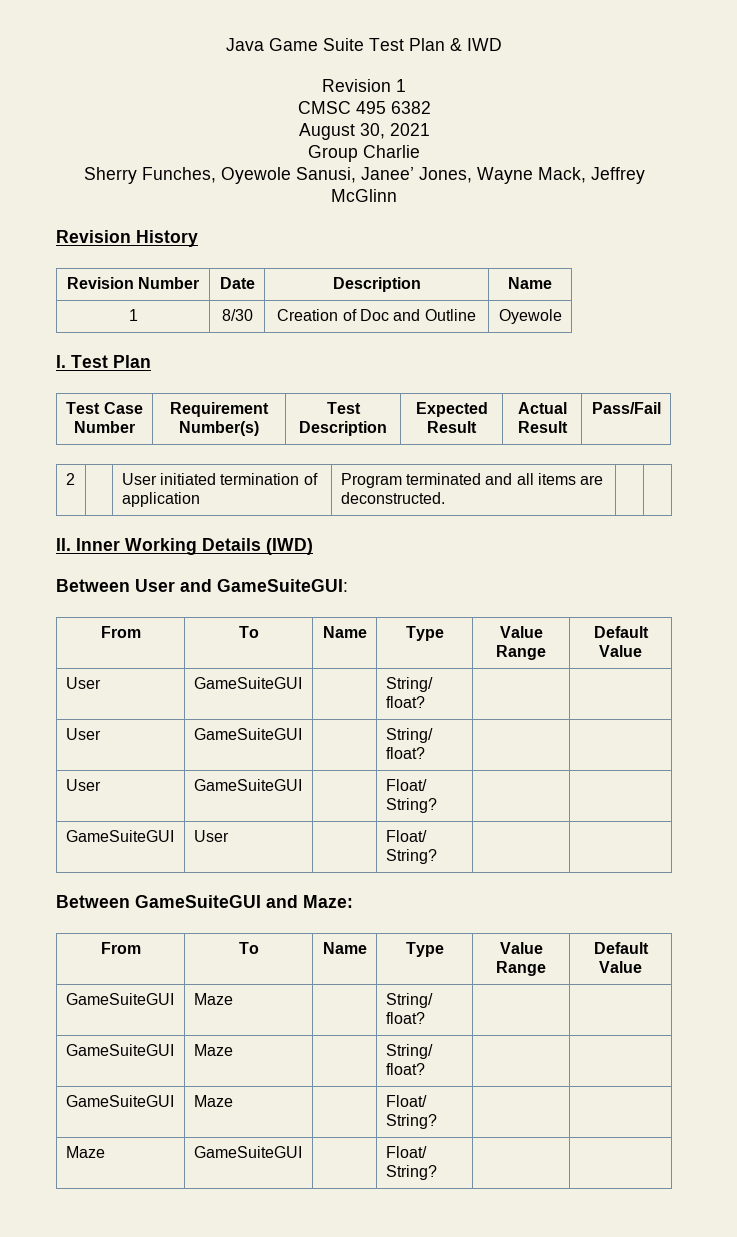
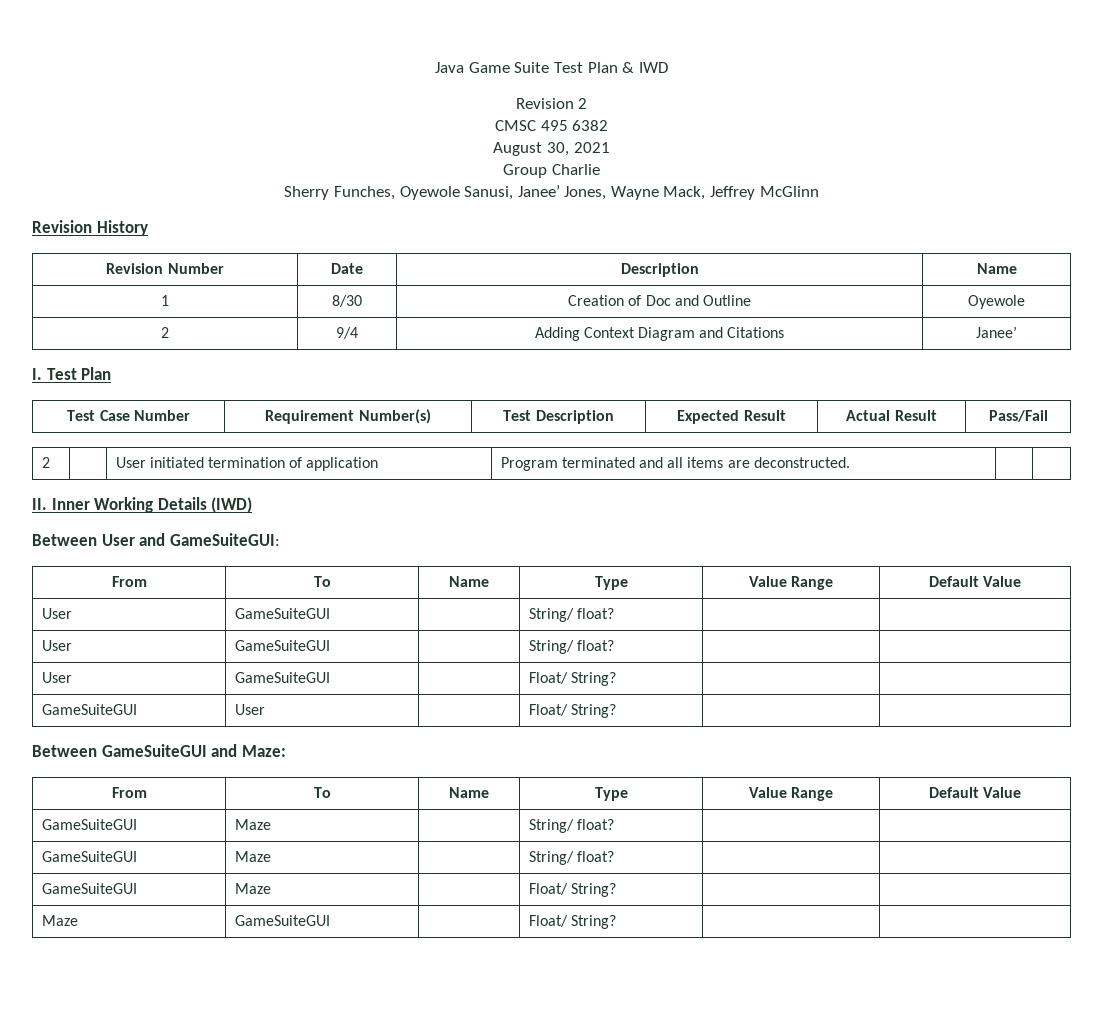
[396,79,406,92] 1 -> [578,98,588,109] 2
(562, 316) none -> [161,327,169,338] [336,327,358,339] [534,327,785,341] [976,326,1017,338] // 2 | 9/4 | Adding Context Diagram and Citations | Janee’

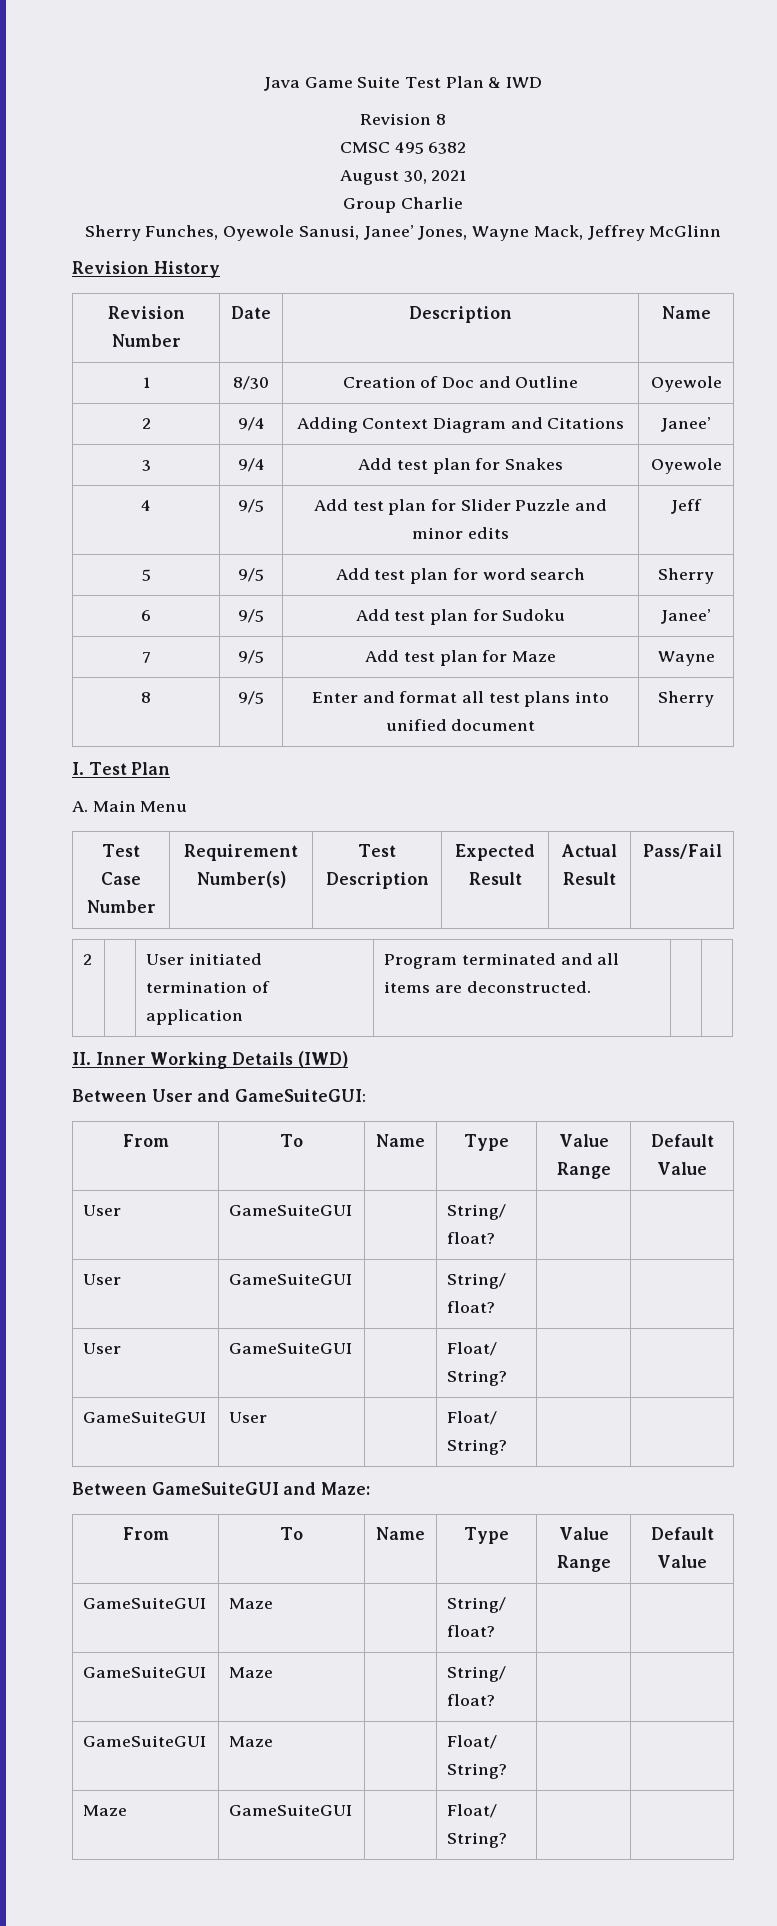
[578,98,588,109] 2 -> [435,114,446,125] 8
(1017, 332) none -> [141,460,151,471] [237,458,265,472] [358,458,563,474] [650,458,722,474] [141,500,151,511] [238,499,264,513] [313,499,608,515] [412,527,509,539] [671,499,702,514] [141,569,151,581] [238,568,264,582] [335,568,586,584] [658,568,714,584] [141,610,151,621] [238,609,264,623] [355,609,566,625] [661,609,711,624] [141,652,151,663] [238,650,264,664] [365,650,556,666] [657,651,715,666] [141,692,151,703] [238,691,264,705] [311,691,610,707] [385,719,536,731] [658,691,714,707] // 3 | 9/4 | Add test plan for Snakes | Oyewole // 4 | 9/5 | Add test plan for Slider Puzzle and minor edits | Jeff // 5 | 9/5 | Add test plan for word search | Sherry // 6 | 9/5 | Add test plan for Sudoku | Janee’ // 7 | 9/5 | Add test plan for Maze | Wayne // 8 | 9/5 | Enter and format all test plans into unified document | Sherry
(112, 373) none -> [72,800,188,812] // A. Main Menu

